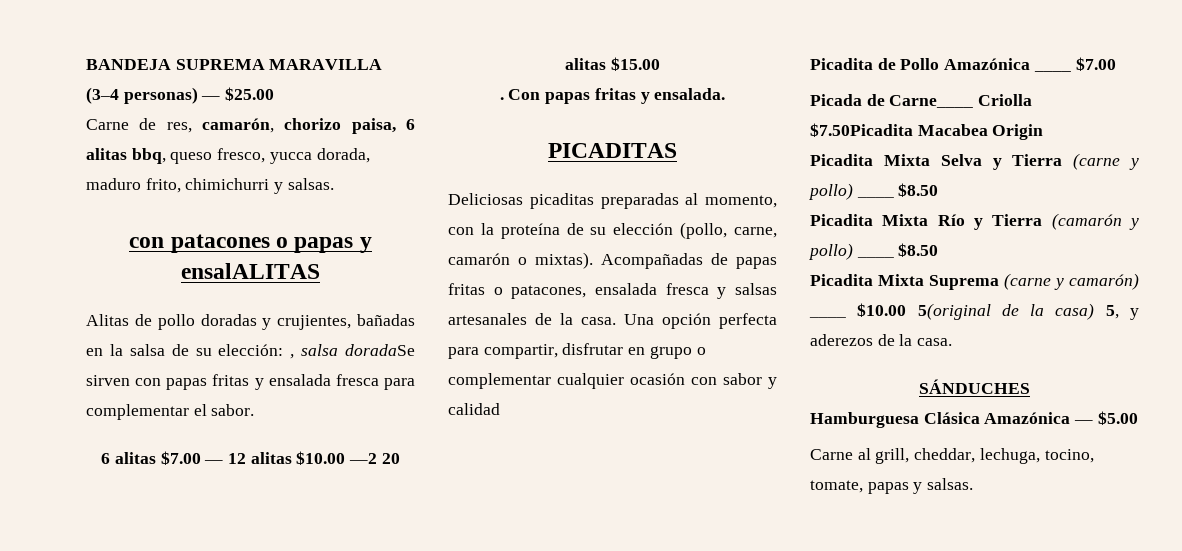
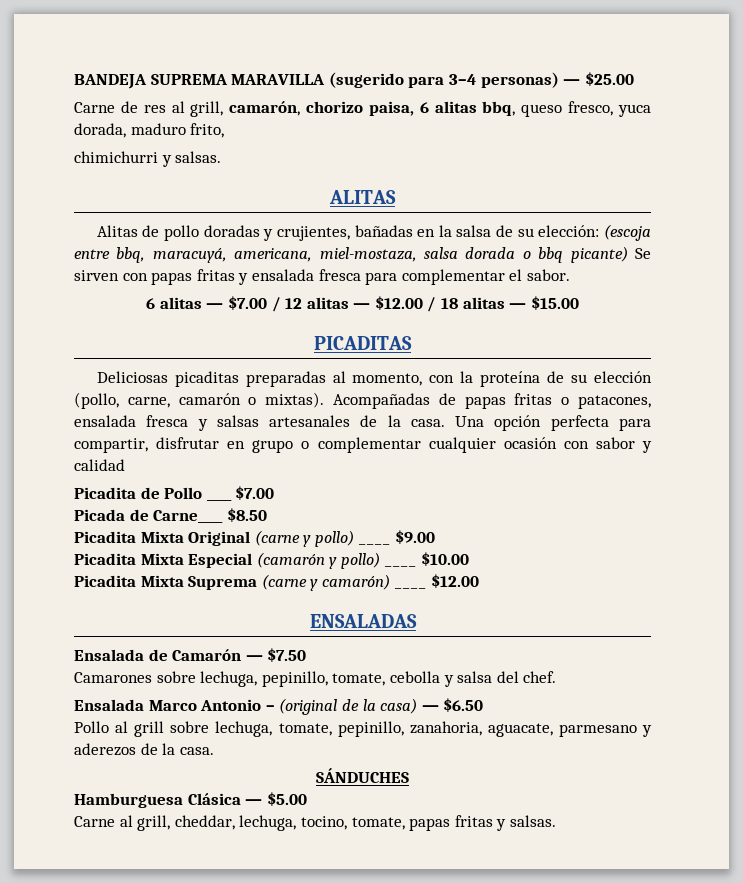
[86,87,119,104] (3–4 -> [328,72,476,88] (sugerido para 3–4
[166,122,192,133] res, -> [143,101,224,117] res al grill,
[269,152,312,164] yucca -> [618,104,651,117] yuca
(181, 185) none -> (225, 130) //
[129,234,372,253] [181,263,320,279] con patacones o papas y ensalALITAS -> [329,190,396,204] ALITAS
[290,344,415,359] , salsa doradaSe -> [603,224,651,241] [74,246,651,263] (escoja entre bbq, maracuyá, americana, miel-mostaza, salsa dorada o bbq picante) Se
[160,451,400,465] [565,57,660,71] [499,88,726,104] $7.00 — 12 alitas $10.00 —2 20 alitas $15.00 // . Con papas fritas y ensalada. -> [206,296,579,312] — $7.00 / 12 alitas — $12.00 / 18 alitas — $15.00
[944,58,1031,70] Amazónica -> (203, 493) none
[978,94,1033,106] [810,123,1044,140] [810,154,1063,170] Criolla $7.50Picadita Macabea Origin // Picadita Mixta Selva y Tierra -> [226,508,267,522] [74,531,251,546] $8.50 // Picadita Mixta Original
[898,183,939,197] [810,214,1043,230] $8.50 // Picadita Mixta Río y Tierra -> [395,530,436,544] [74,553,253,568] $9.00 // Picadita Mixta Especial
[898,243,939,257] $8.50 -> [421,552,470,566] $10.00
[857,303,1119,320] $10.00 5(original de la casa) 5, -> [431,574,480,588] [309,614,417,628] [74,648,307,662] [74,671,557,687] [74,698,484,715] [74,721,637,737] $12.00 // ENSALADAS // Ensalada de Camarón — $7.50 // Camarones sobre lechuga, pepinillo, tomate, cebolla y salsa del chef. // Ensalada Marco Antonio – (original de la casa) — $6.50 // Pollo al grill sobre lechuga, tomate, pepinillo, zanahoria, aguacate, parmesano
[984,412,1071,424] Amazónica -> (241, 799) none
(909, 488) none -> [454,815,493,827] fritas

